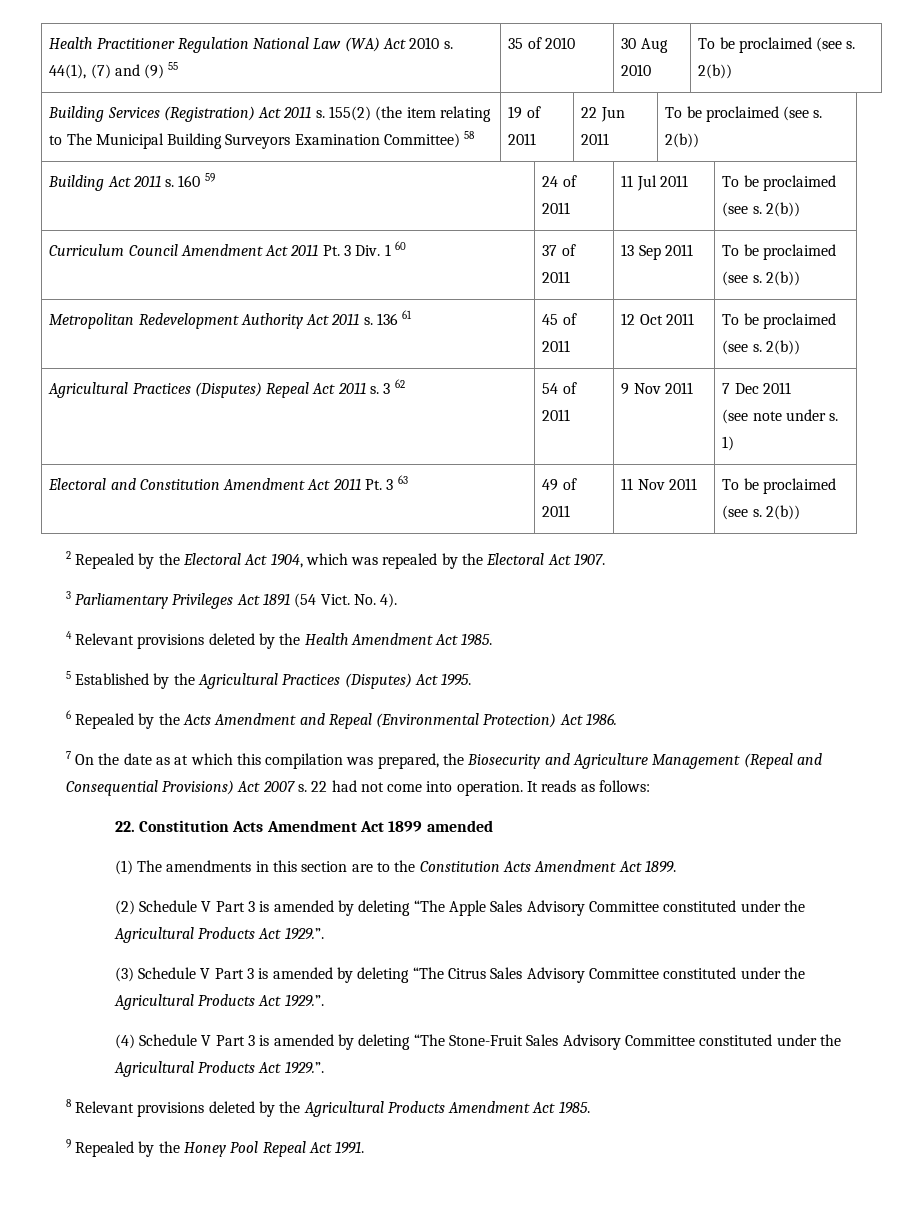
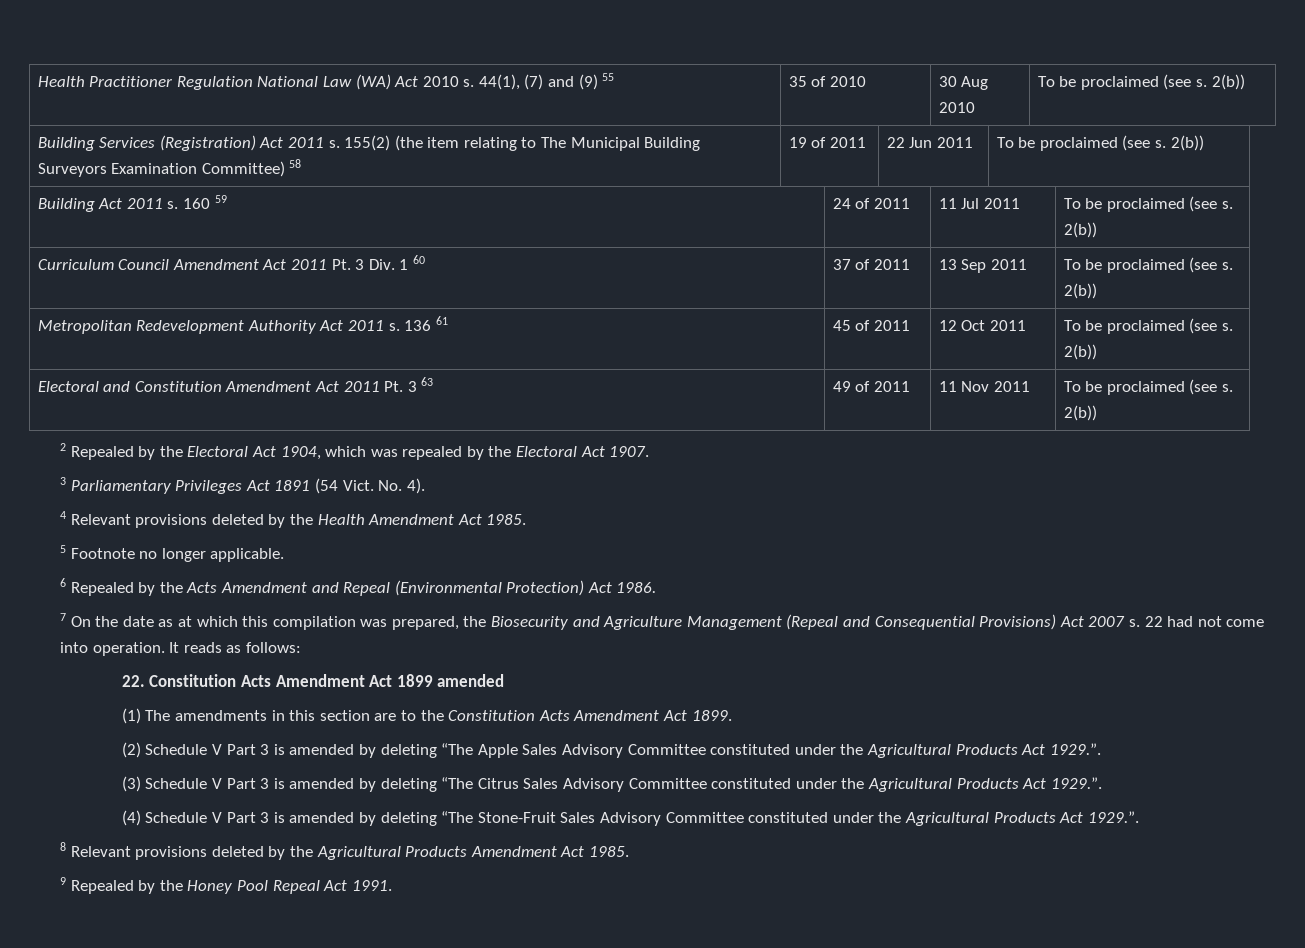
[48,379,405,398] [542,382,577,394] [542,409,571,421] [621,382,693,395] [722,382,791,394] [722,409,839,424] [722,436,735,451] // Agricultural Practices (Disputes) Repeal Act 2011 s. 3 62 | 54 of 2011 | 9 Nov 2011 | 7 Dec 2011 // (see note under s. 1) -> (1097, 352) none
[74,673,472,689] Established by the Agricultural Practices (Disputes) Act 1995. -> [70,548,285,562] Footnote no longer applicable.

